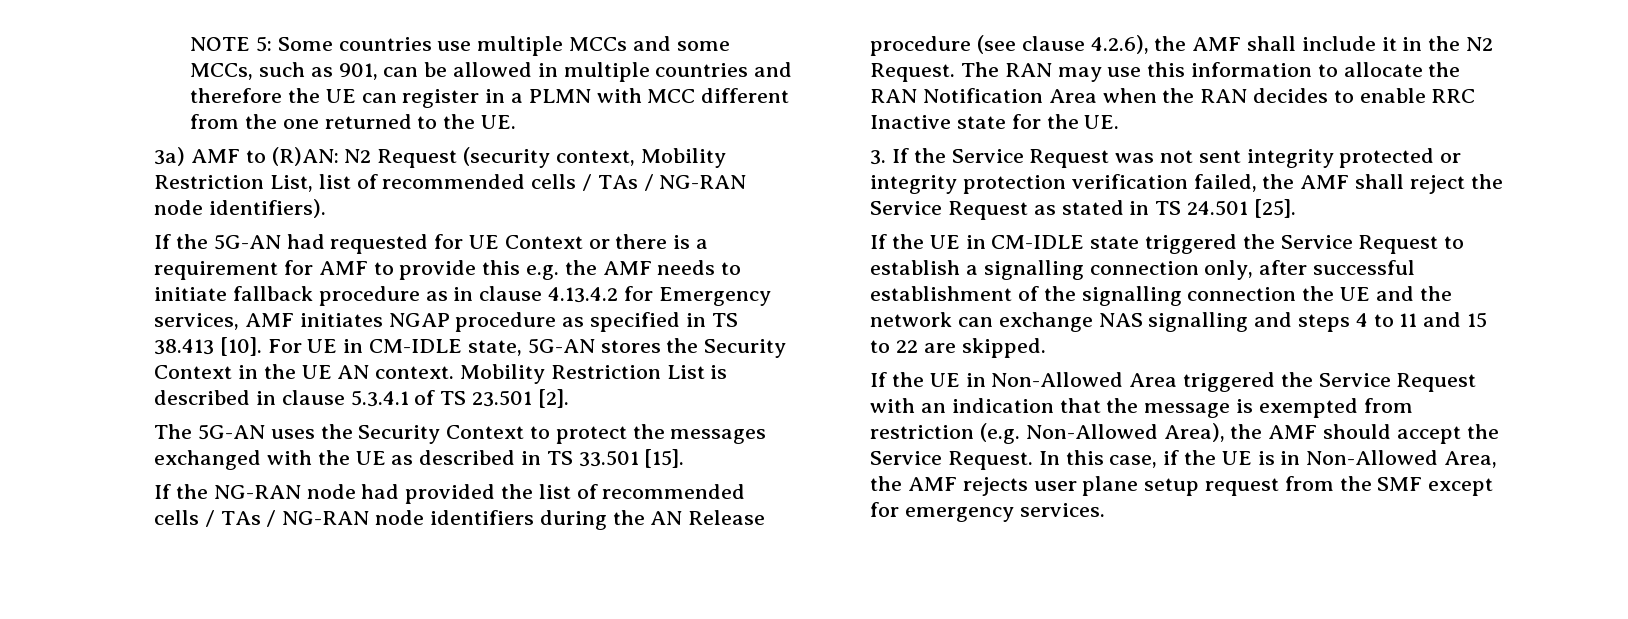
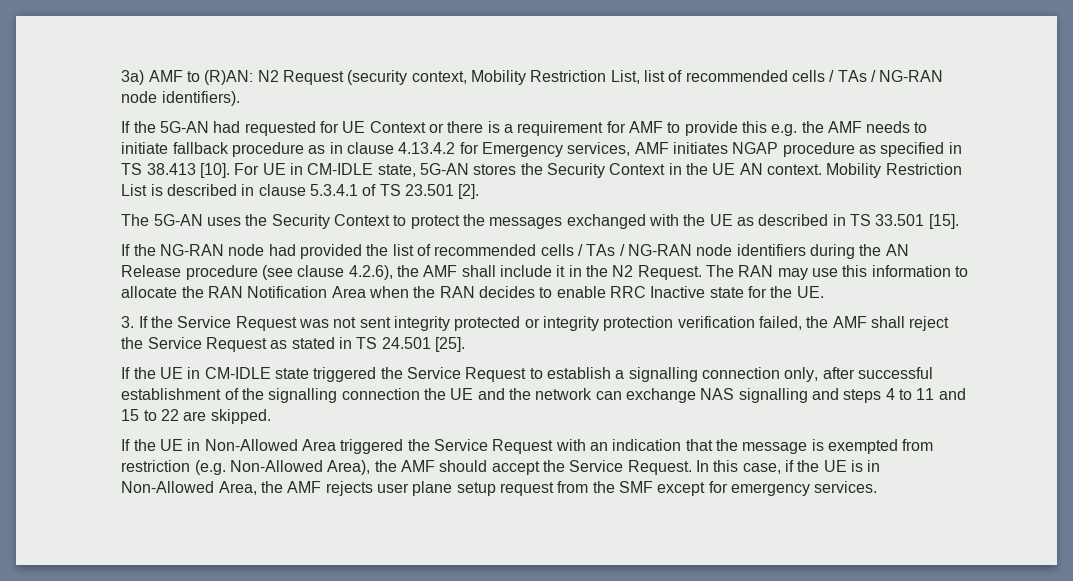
[190,36,730,56] [190,62,793,82] [190,88,790,108] [190,114,516,129] NOTE 5: Some countries use multiple MCCs and some MCCs, such as 901, can be allowed in multiple countries and therefore the UE can register in a PLMN with MCC different from the one returned to the UE. // -> (121, 77) none

